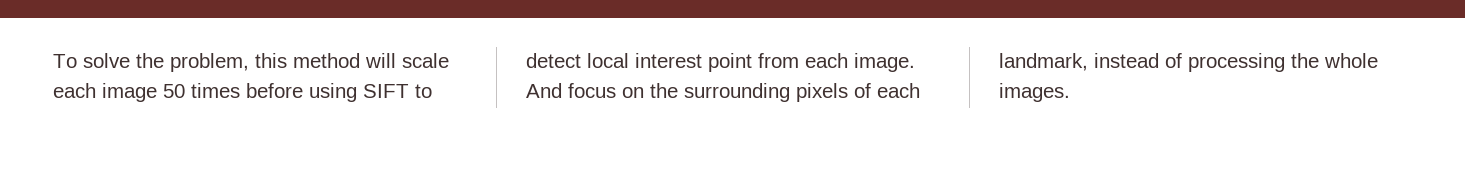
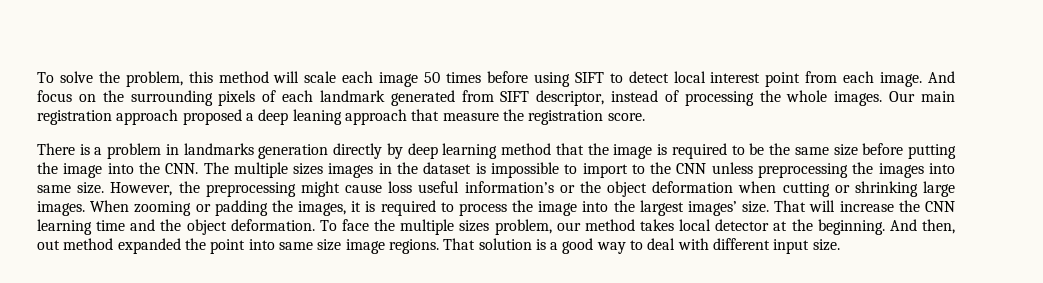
[999,53,1088,71] landmark, -> [319,90,605,106] landmark generated from SIFT descriptor,
(1070, 92) none -> [889,91,956,102] [37,109,645,125] [37,143,957,159] [37,162,956,178] [37,181,955,197] [37,200,955,216] [37,219,955,235] [37,238,840,254] Our main registration approach proposed a deep leaning approach that measure the registration score. // There is a problem in landmarks generation directly by deep learning method that the image is required to be the same size before putting the image into the CNN. The multiple sizes images in the dataset is impossible to import to the CNN unless preprocessing the images into same size. However, the preprocessing might cause loss useful information’s or the object deformation when cutting or shrinking large images. When zooming or padding the images, it is required to process the image into the largest images’ size. That will increase the CNN learning time and the object deformation. To face the multiple sizes problem, our method takes local detector at the beginning. And then, out method expanded the point into same size image regions. That solution is a good way to deal with different input size.

